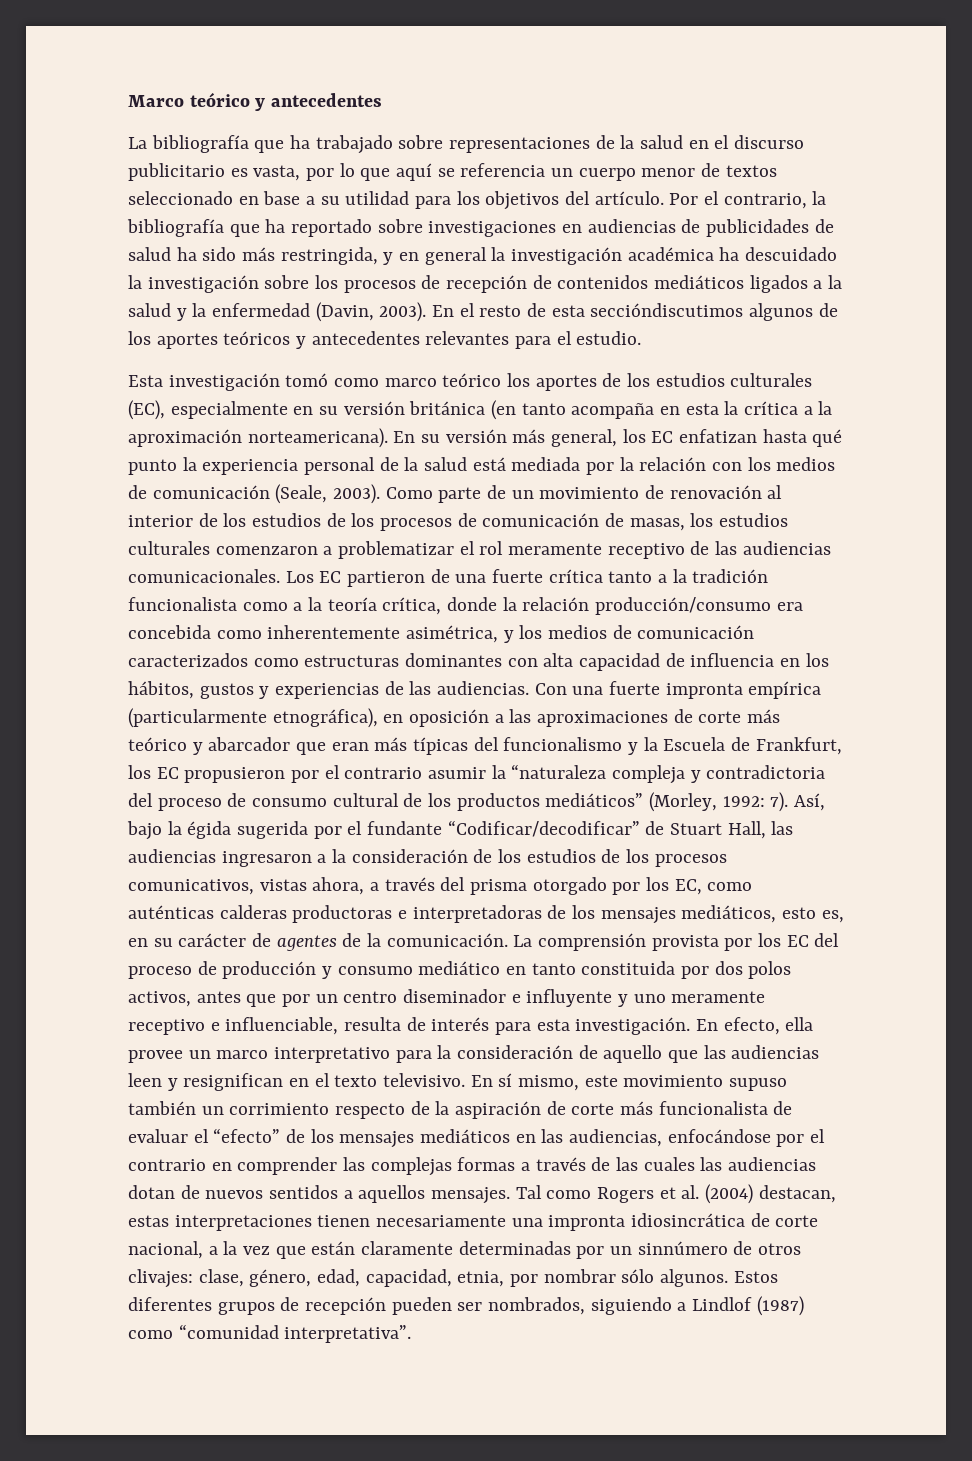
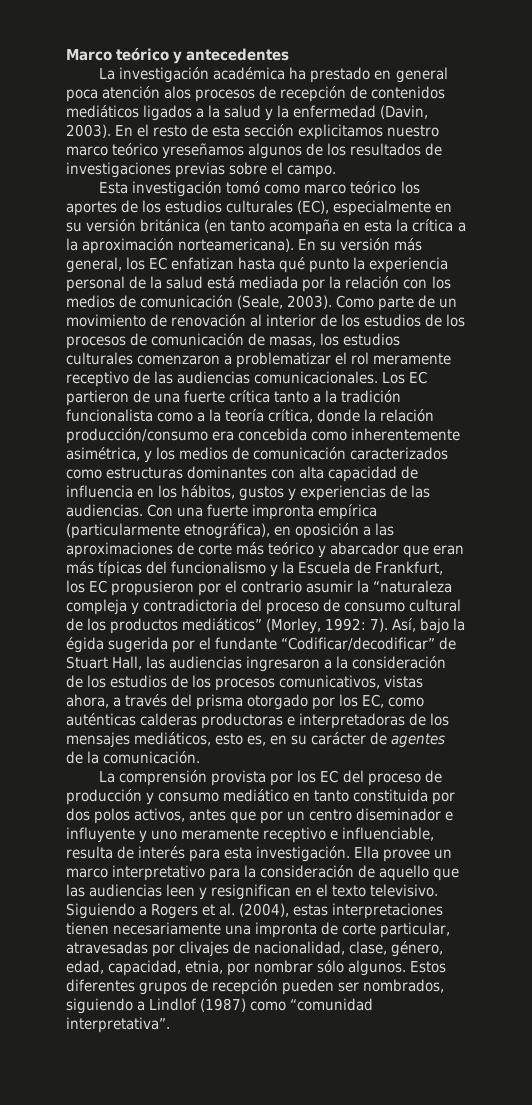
[151,135,805,154] [128,163,777,181] [128,191,827,210] [127,219,834,237] [128,247,838,265] [128,275,339,293] bibliografía que ha trabajado sobre representaciones de la salud en el discurso publicitario es vasta, por lo que aquí se referencia un cuerpo menor de textos seleccionado en base a su utilidad para los objetivos del artículo. Por el contrario, la bibliografía que ha reportado sobre investigaciones en audiencias de publicidades de salud ha sido más restringida, y en general la investigación académica ha descuidado la investigación sobre los -> [119,67,448,83] [66,86,192,102] investigación académica ha prestado en general poca atención alos
[590,303,838,321] [128,331,642,349] seccióndiscutimos algunos de los aportes teóricos y antecedentes relevantes para el estudio. -> [244,124,440,140] [66,143,443,159] [66,162,337,178] sección explicitamos nuestro marco teórico yreseñamos algunos de los resultados de investigaciones previas sobre el campo.
(508, 940) none -> (201, 757) //
[696,1017,814,1035] En efecto, ella -> [354,846,380,859] Ella
[470,1073,788,1091] [128,1101,793,1119] [128,1128,826,1148] [128,1157,817,1176] [128,1185,592,1204] En sí mismo, este movimiento supuso también un corrimiento respecto de la aspiración de corte más funcionalista de evaluar el “efecto” de los mensajes mediáticos en las audiencias, enfocándose por el contrario en comprender las complejas formas a través de las cuales las audiencias dotan de nuevos sentidos a aquellos mensajes. Tal como -> [66,903,148,919] Siguiendo a
[705,1184,836,1204] (2004) destacan, -> [239,903,290,917] (2004),
[631,1213,819,1227] [128,1241,802,1259] [128,1269,193,1288] idiosincrática de corte nacional, a la vez que están claramente determinadas por un sinnúmero de otros clivajes: -> [321,922,451,938] [66,941,346,957] de corte particular, atravesadas por clivajes de nacionalidad,

